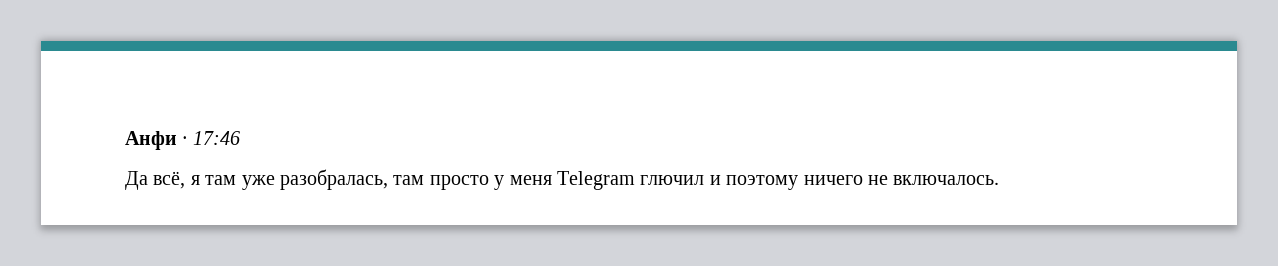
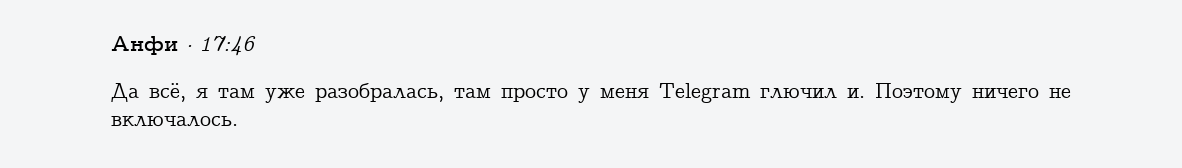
[709,175,799,190] и поэтому -> [847,83,962,103] и. Поэтому

